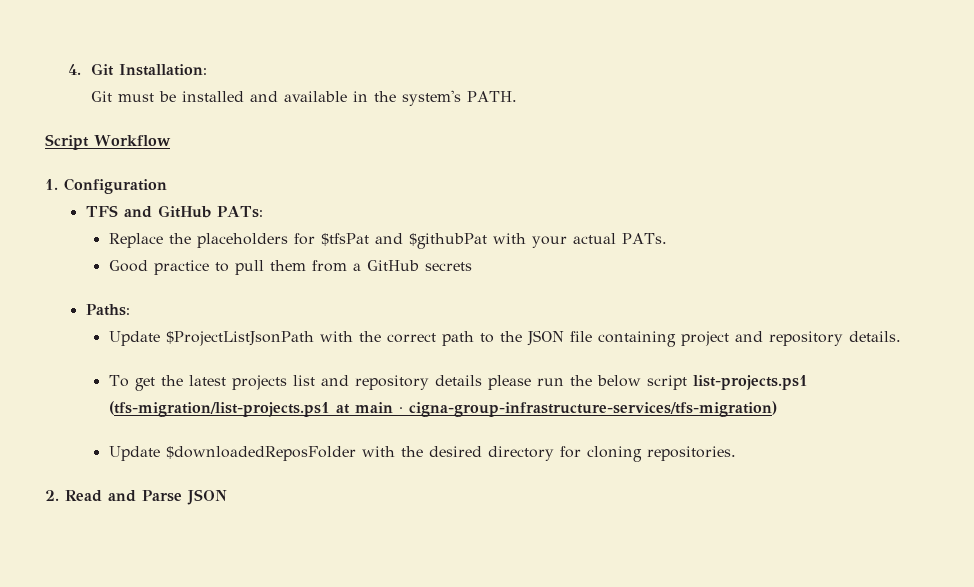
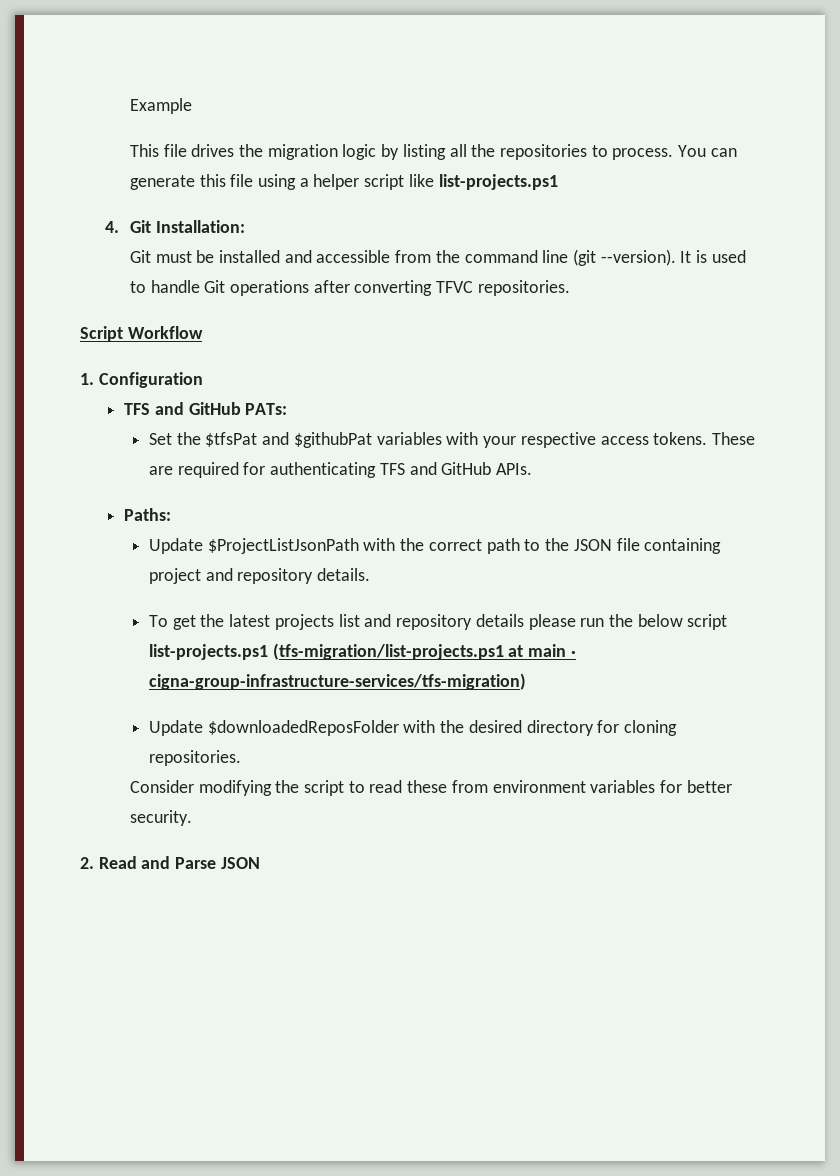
(68, 69) none -> [129,98,192,114] [129,144,737,160] [129,174,558,190] Example // This file drives the migration logic by listing all the repositories to process. You can generate this file using a helper script like list-projects.ps1 //
[284,90,518,106] available in the system's PATH. -> [316,249,746,266] [129,280,570,296] accessible from the command line (git --version). It is used to handle Git operations after converting TFVC repositories.
[108,233,315,248] Replace the placeholders for -> [149,432,201,445] Set the
(487, 241) none -> [376,432,442,445] variables
[572,233,667,244] [108,260,472,275] actual PATs. // Good practice to pull them from a GitHub secrets -> [520,432,756,448] [149,462,533,478] respective access tokens. These are required for authenticating TFS and GitHub APIs.
(736, 453) none -> [129,780,732,796] [129,810,192,826] // Consider modifying the script to read these from environment variables for better security.

